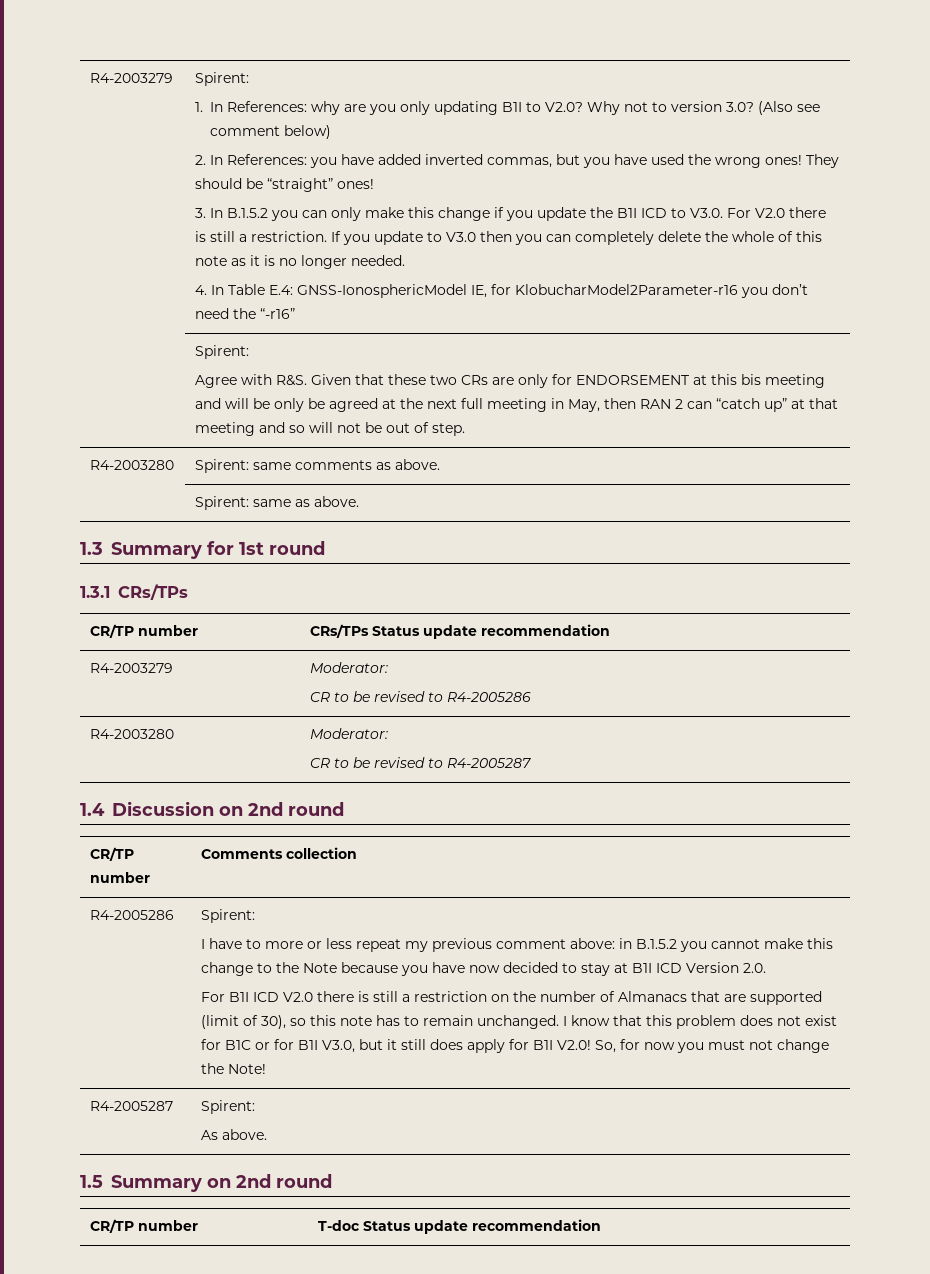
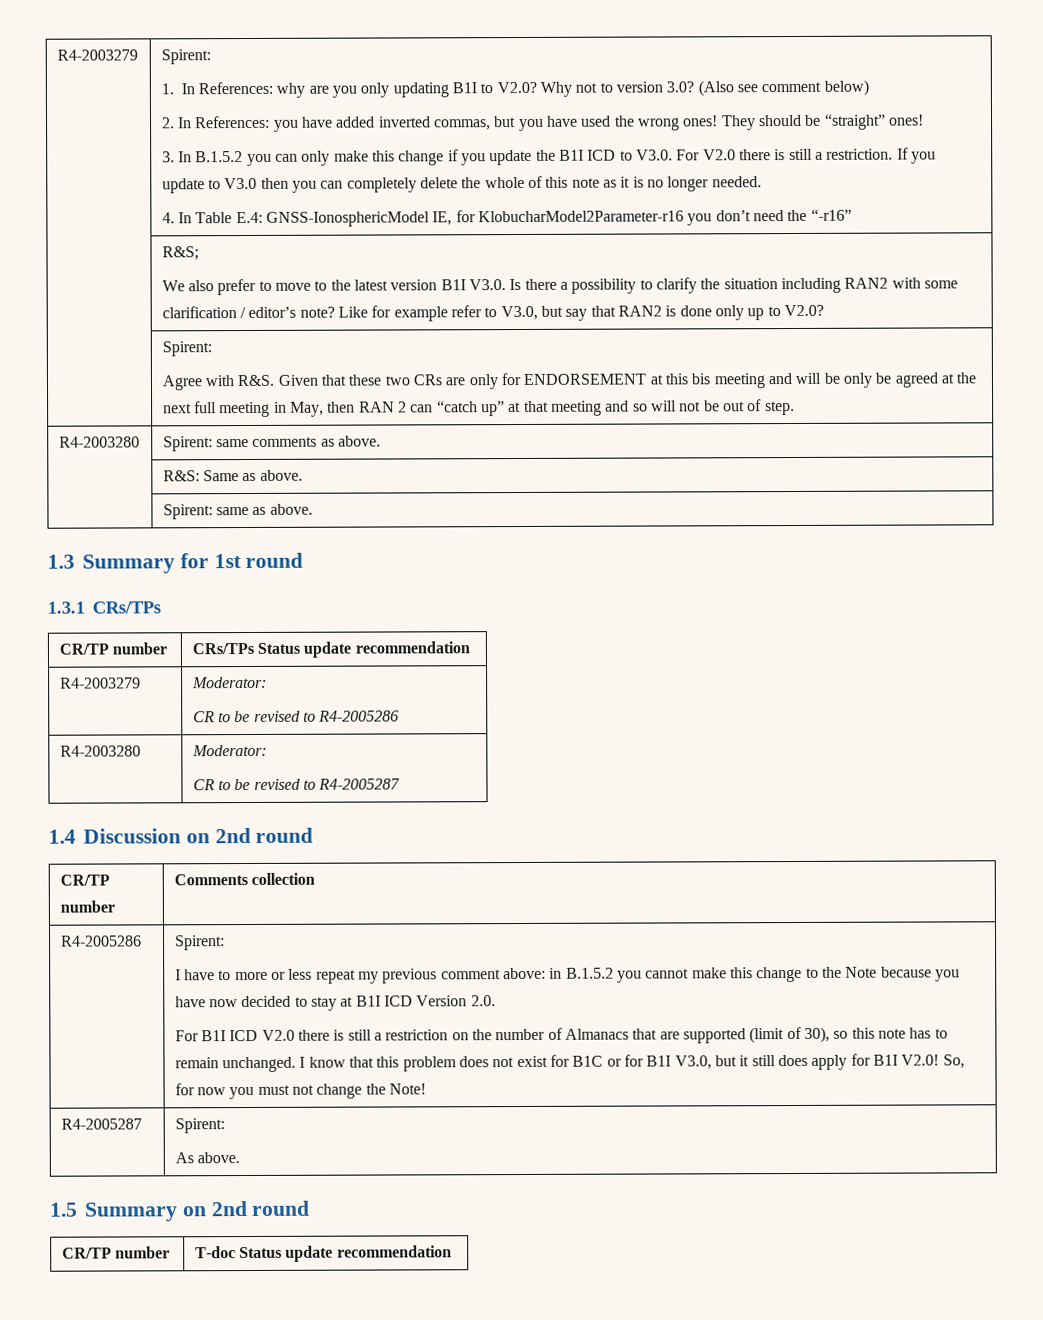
(296, 313) none -> [161,246,199,261] [161,277,958,296] [161,304,824,322] // | R&S; // We also prefer to move to the latest version B1I V3.0. Is there a possibility to clarify the situation including RAN2 with some clarification / editor’s note? Like for example refer to V3.0, but say that RAN2 is done only up to V2.0?
(441, 464) none -> [162,469,303,482] // | R&S: Same as above.

